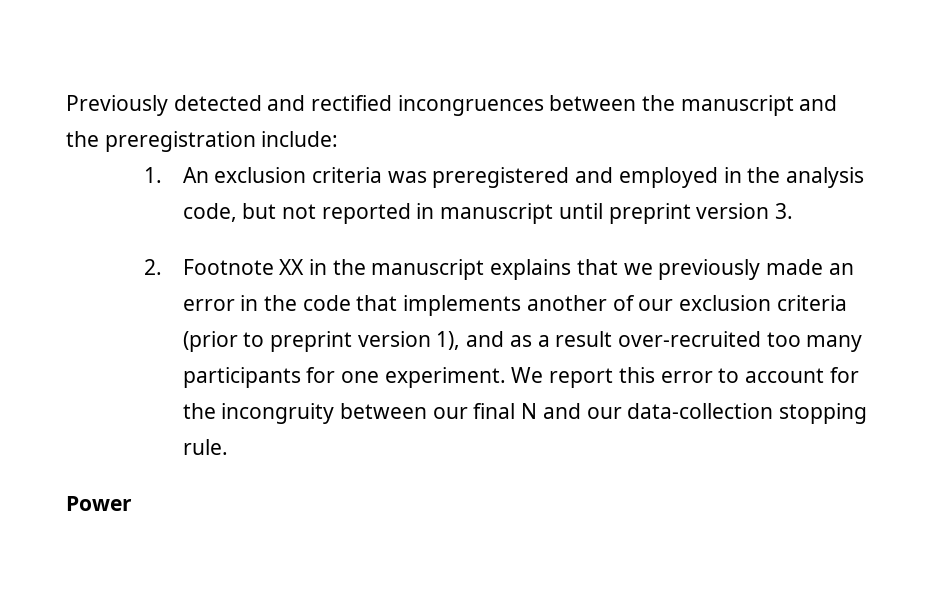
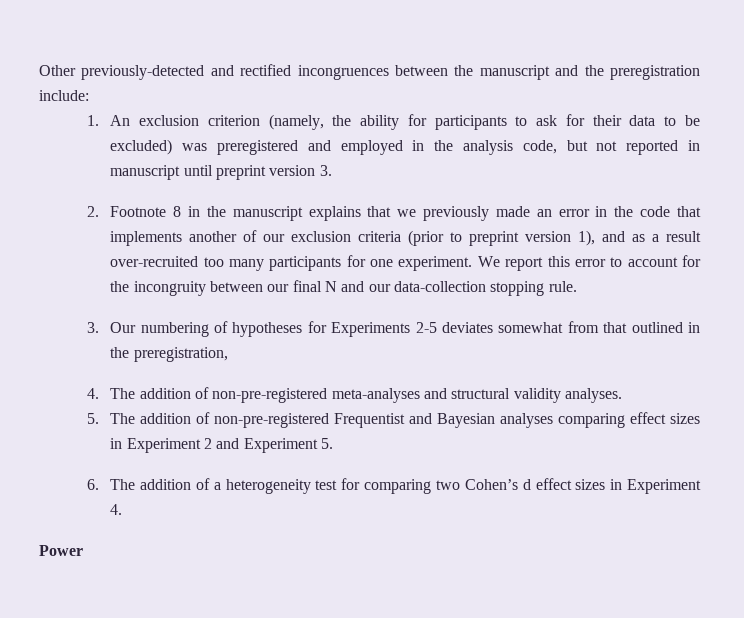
[66,95,262,116] Previously detected -> [39,65,205,80] Other previously-detected
[312,167,383,183] criteria -> [207,114,701,130] [110,139,173,155] criterion (namely, the ability for participants to ask for their data to be excluded)
[279,259,305,275] XX -> [173,206,182,217] 8
(228, 447) none -> [86,321,701,337] [110,347,228,362] [86,387,622,403] [86,412,701,428] [110,438,333,453] [86,478,702,494] [110,504,123,515] // 3. Our numbering of hypotheses for Experiments 2-5 deviates somewhat from that outlined in the preregistration, // 4. The addition of non-pre-registered meta-analyses and structural validity analyses. // 5. The addition of non-pre-registered Frequentist and Bayesian analyses comparing effect sizes in Experiment 2 and Experiment 5. // 6. The addition of a heterogeneity test for comparing two Cohen’s d effect sizes in Experiment 4.

